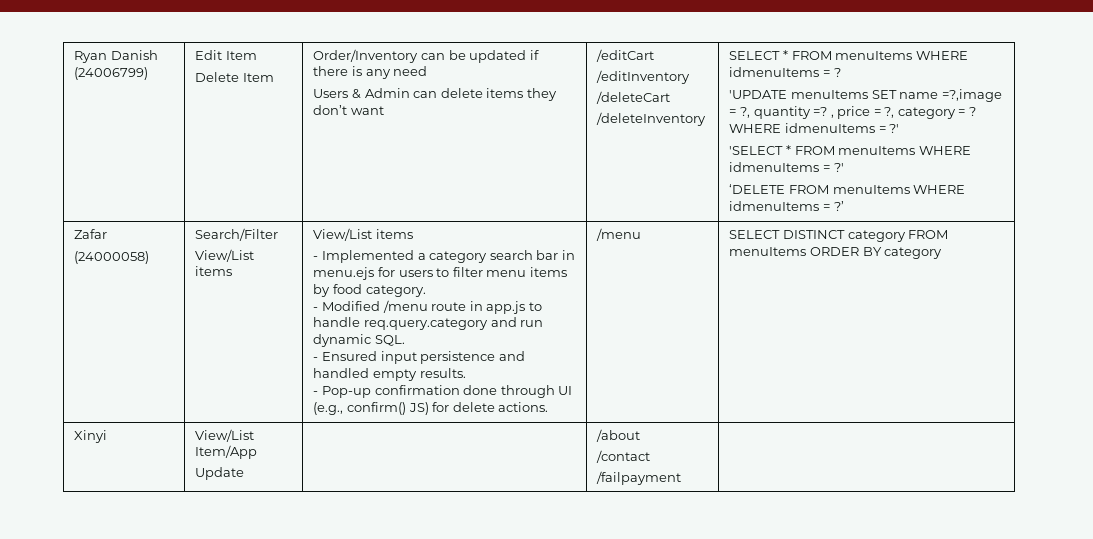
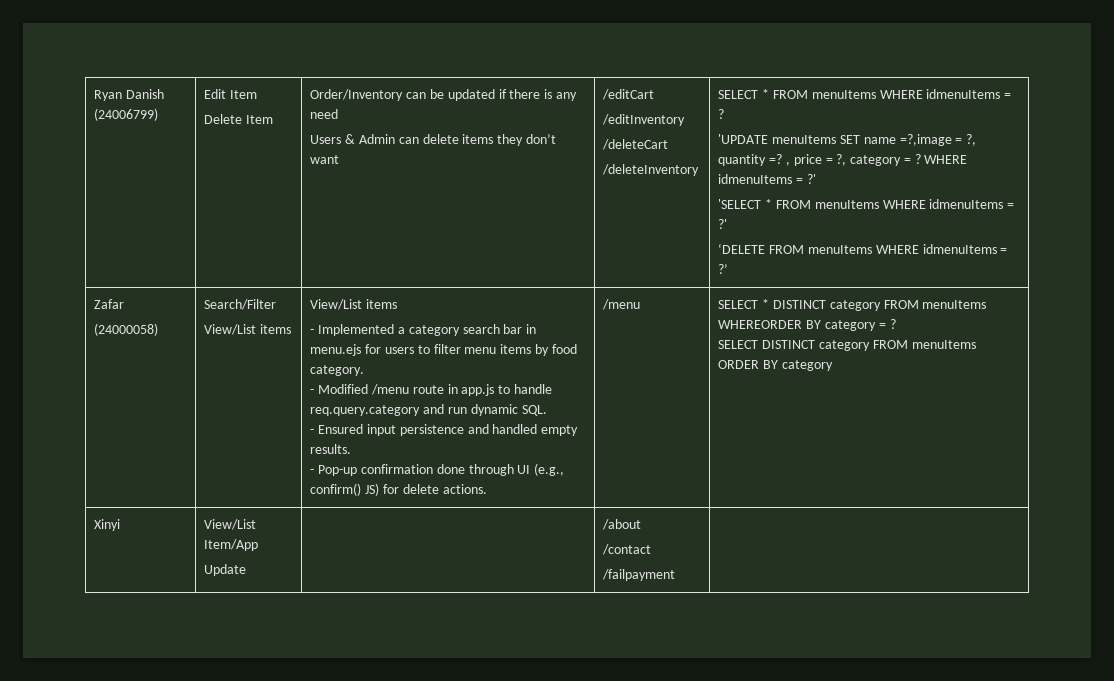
(781, 234) none -> [762,299,987,311] [718,319,896,331] [718,340,759,349] * DISTINCT category FROM menuItems WHEREORDER BY category = ? // SELECT

